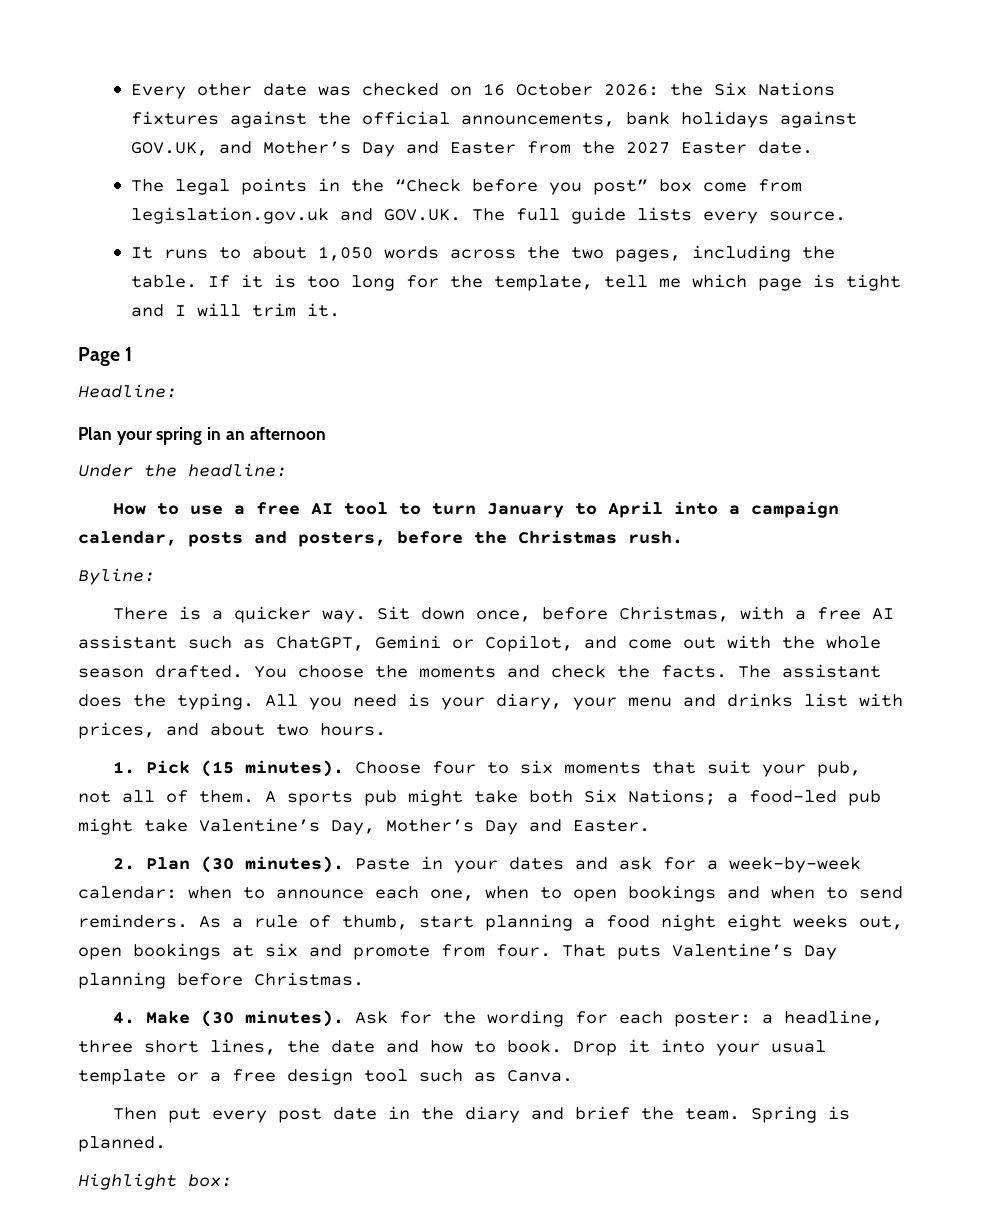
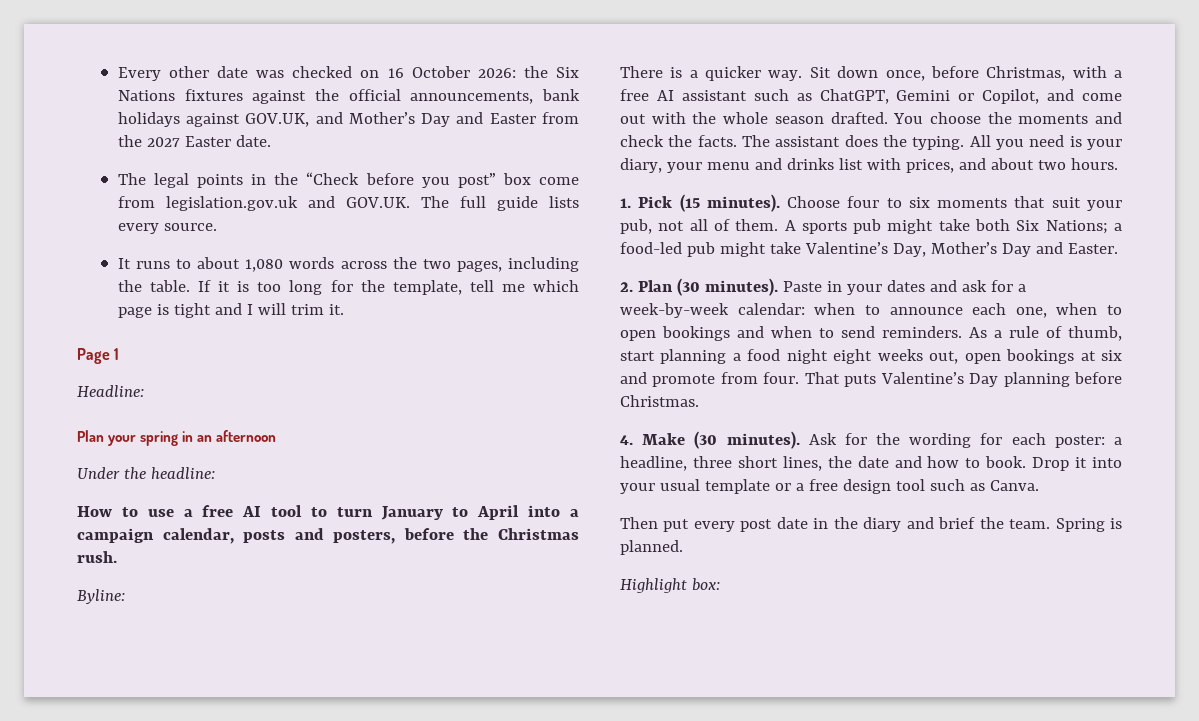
[318,246,374,261] 1,050 -> [245,259,284,272] 1,080

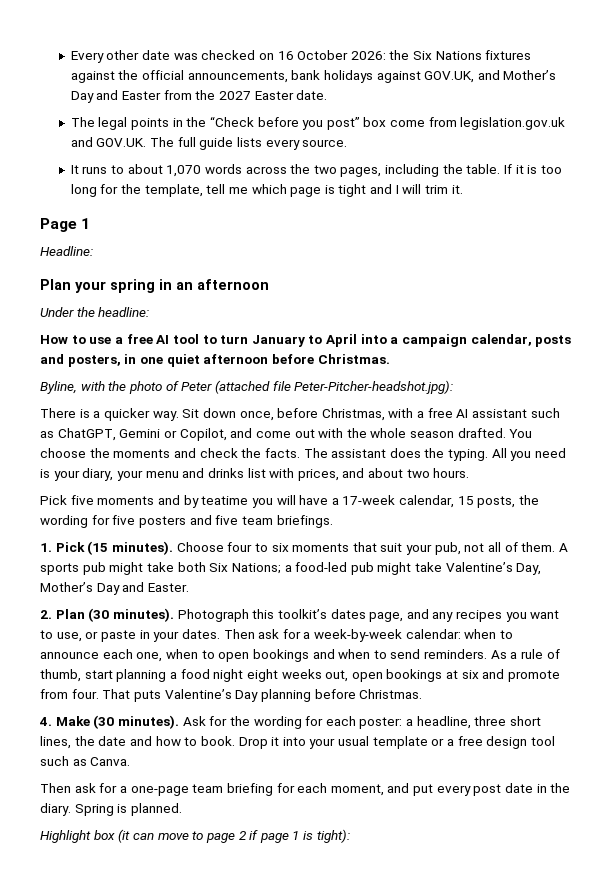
[245,259,284,272] 1,080 -> [166,165,202,177] 1,070
[403,528,579,540] [77,551,117,563] [77,589,125,604] before the Christmas rush. // Byline: -> [124,354,390,367] [40,380,454,394] in one quiet afternoon before Christmas. // Byline, with the photo of Peter (attached file Peter-Pitcher-headshot.jpg):
(1118, 164) none -> [40,495,540,508] [40,515,333,528] // Pick five moments and by teatime you will have a 17-week calendar, 15 posts, the wording for five posters and five team briefings.
[782,280,957,295] Paste in your dates and -> [177,609,560,622] [40,629,255,642] Photograph this toolkit’s dates page, and any recipes you want to use, or paste in your dates. Then
(658, 523) none -> [74,783,410,796] ask for a one-page team briefing for each moment, and
[863,517,1051,532] diary and brief the team. -> [40,803,71,816] diary.
[691,578,720,591] box: -> [93,829,350,843] box (it can move to page 2 if page 1 is tight):

